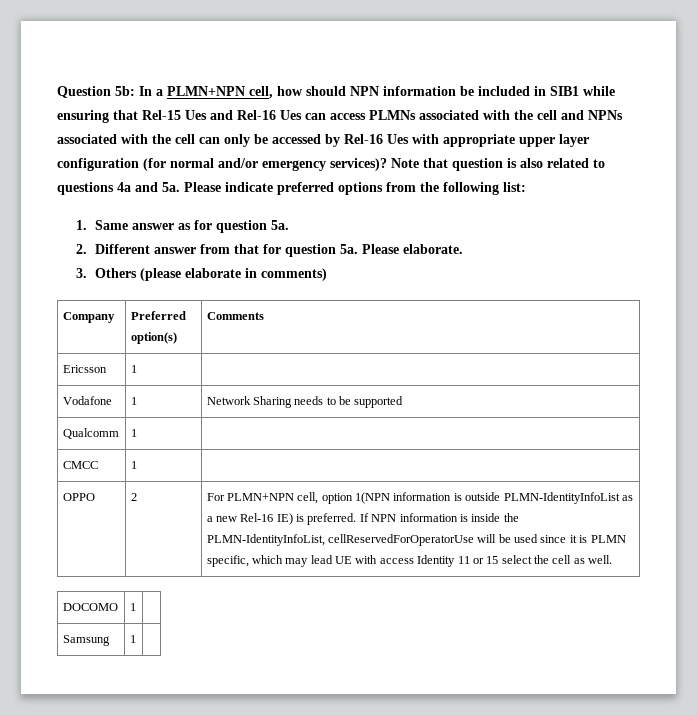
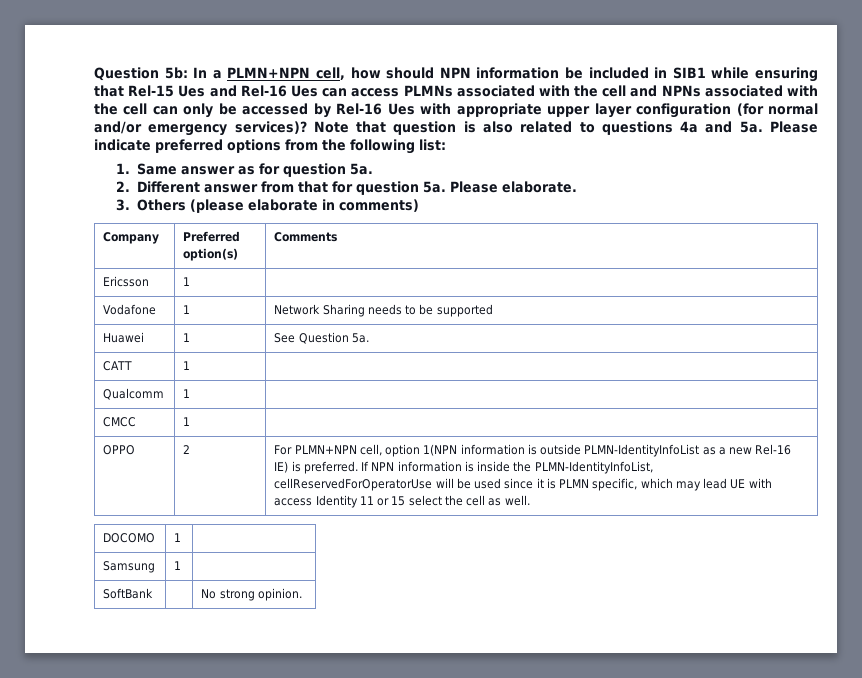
(404, 402) none -> [103,332,145,343] [183,333,191,342] [274,332,369,344] [103,361,133,371] [183,361,191,370] // Huawei | 1 | See Question 5a. // CATT | 1 |
(136, 639) none -> [103,588,154,599] [201,588,302,601] // SoftBank | | No strong opinion.

